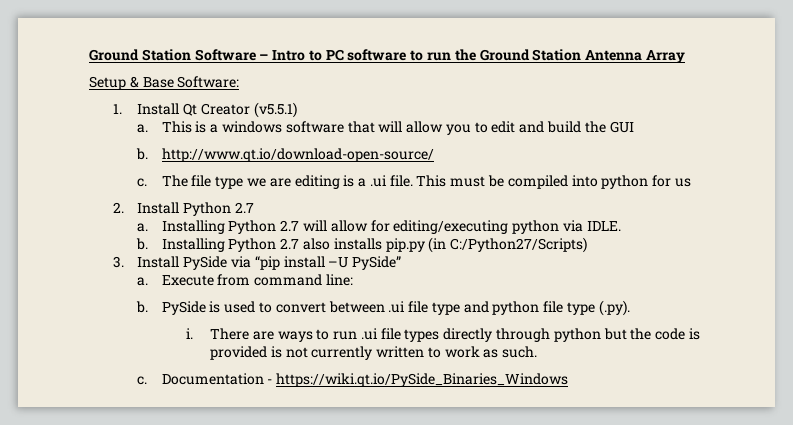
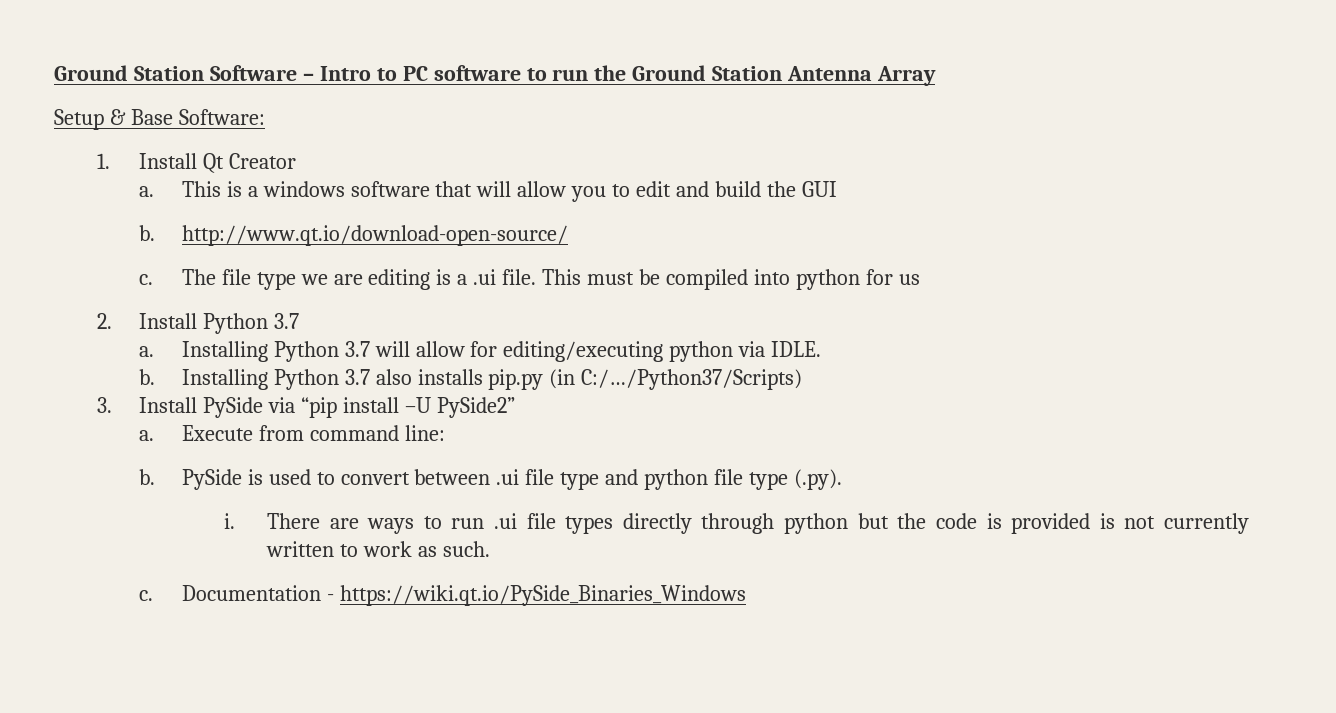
[253,102,297,118] (v5.5.1) -> (297, 161) none
[234,202,254,213] 2.7 -> [274,313,300,329] 3.7
[280,220,300,231] 2.7 -> [344,341,370,357] 3.7
[280,238,300,249] 2.7 -> [344,369,370,385] 3.7
[450,237,588,253] C:/Python27/Scripts) -> [581,369,803,390] C:/…/Python37/Scripts)
[352,256,402,270] PySide” -> [436,397,515,418] PySide2”

